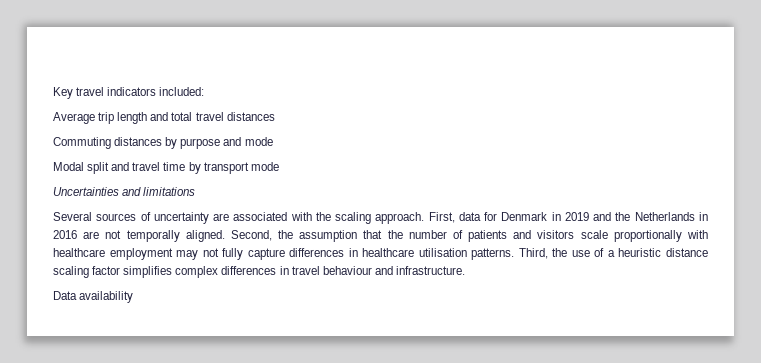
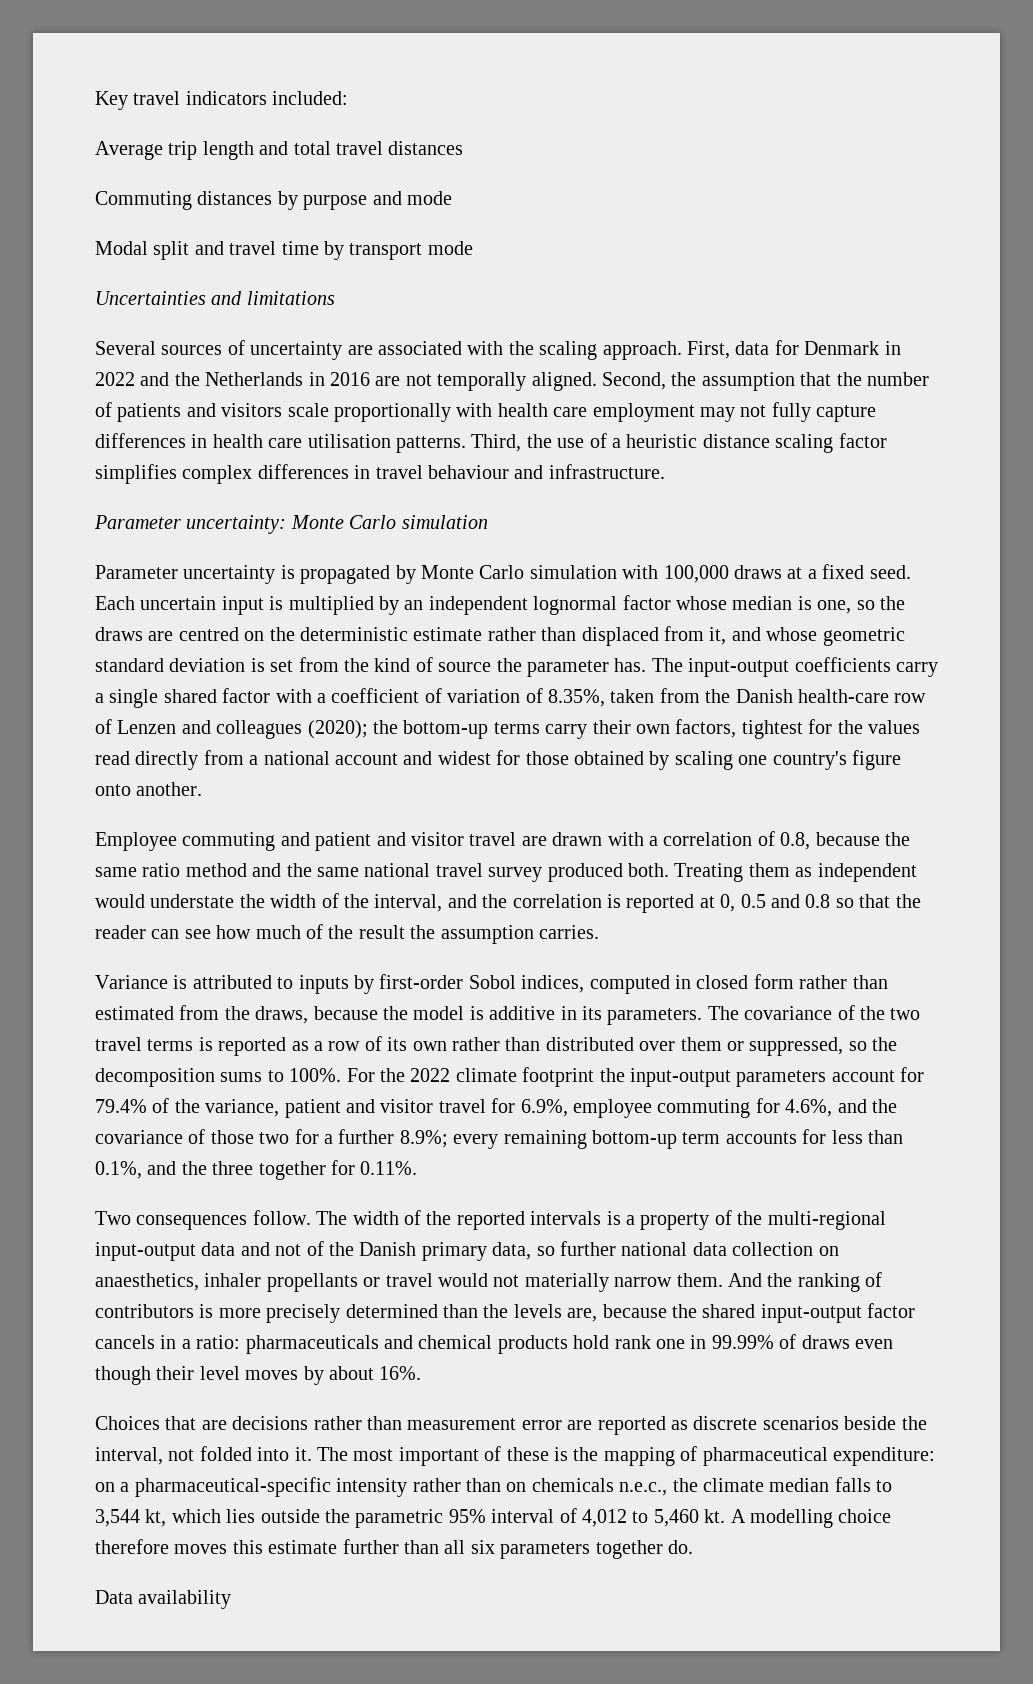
[564,212,589,221] 2019 -> [95,372,135,386] 2022
[53,248,105,257] healthcare -> [497,403,588,417] health care
[362,248,415,257] healthcare -> [212,434,303,448] health care
(465, 270) none -> [94,515,488,534] [95,564,911,584] [95,595,905,615] [95,626,905,646] [95,657,938,677] [95,688,927,708] [95,719,920,739] [95,750,901,770] [95,782,203,796] [95,831,910,851] [95,863,917,882] [95,893,921,913] [95,924,599,944] [95,974,888,994] [95,1005,921,1025] [95,1036,898,1056] [95,1067,925,1087] [95,1098,897,1118] [95,1129,903,1149] [95,1160,418,1180] [95,1210,886,1230] [95,1241,839,1261] [95,1272,883,1292] [95,1303,916,1323] [95,1334,893,1354] [95,1366,422,1385] [95,1416,927,1435] [95,1446,935,1466] [95,1477,893,1497] [95,1508,892,1528] [95,1539,693,1559] // Parameter uncertainty: Monte Carlo simulation // Parameter uncertainty is propagated by Monte Carlo simulation with 100,000 draws at a fixed seed. Each uncertain input is multiplied by an independent lognormal factor whose median is one, so the draws are centred on the deterministic estimate rather than displaced from it, and whose geometric standard deviation is set from the kind of source the parameter has. The input-output coefficients carry a single shared factor with a coefficient of variation of 8.35%, taken from the Danish health-care row of Lenzen and colleagues (2020); the bottom-up terms carry their own factors, tightest for the values read directly from a national account and widest for those obtained by scaling one country's figure onto another. // Employee commuting and patient and visitor travel are drawn with a correlation of 0.8, because the same ratio method and the same national travel survey produced both. Treating them as independent would understate the width of the interval, and the correlation is reported at 0, 0.5 and 0.8 so that the reader can see how much of the result the assumption carries. // Variance is attributed to inputs by first-order Sobol indices, computed in closed form rather than estimated from the draws, because the model is additive in its parameters. The covariance of the two travel terms is reported as a row of its own rather than distributed over them or suppressed, so the decomposition sums to 100%. For the 2022 climate footprint the input-output parameters account for 79.4% of the variance, patient and visitor travel for 6.9%, employee commuting for 4.6%, and the covariance of those two for a further 8.9%; every remaining bottom-up term accounts for less than 0.1%, and the three together for 0.11%. // Two consequences follow. The width of the reported intervals is a property of the multi-regional input-output data and not of the Danish primary data, so further national data collection on anaesthetics, inhaler propellants or travel would not materially narrow them. And the ranking of contributors is more precisely determined than the levels are, because the shared input-output factor cancels in a ratio: pharmaceuticals and chemical products hold rank one in 99.99% of draws even though their level moves by about 16%. // Choices that are decisions rather than measurement error are reported as discrete scenarios beside the interval, not folded into it. The most important of these is the mapping of pharmaceutical expenditure: on a pharmaceutical-specific intensity rather than on chemicals n.e.c., the climate median falls to 3,544 kt, which lies outside the parametric 95% interval of 4,012 to 5,460 kt. A modelling choice therefore moves this estimate further than all six parameters together do.

